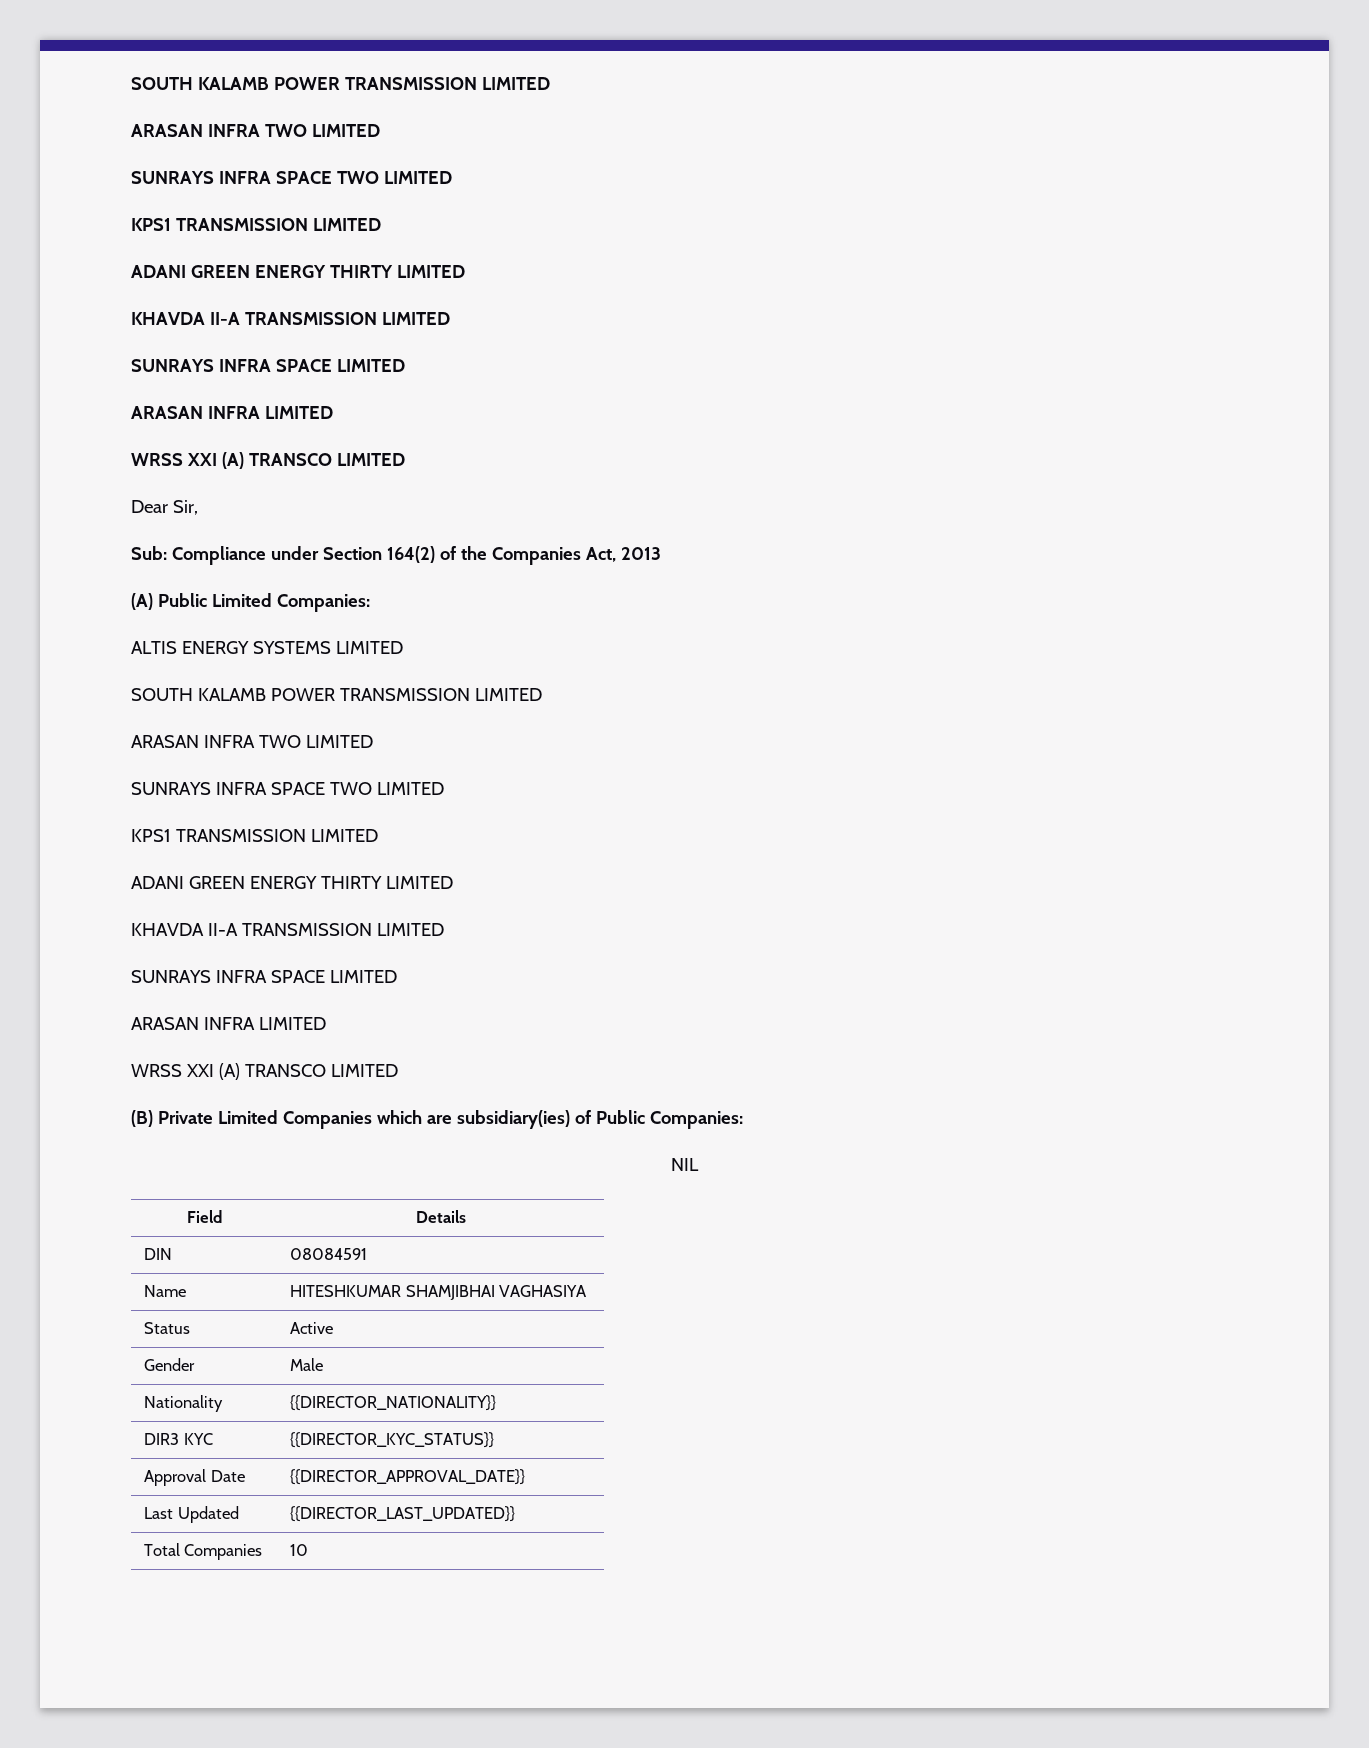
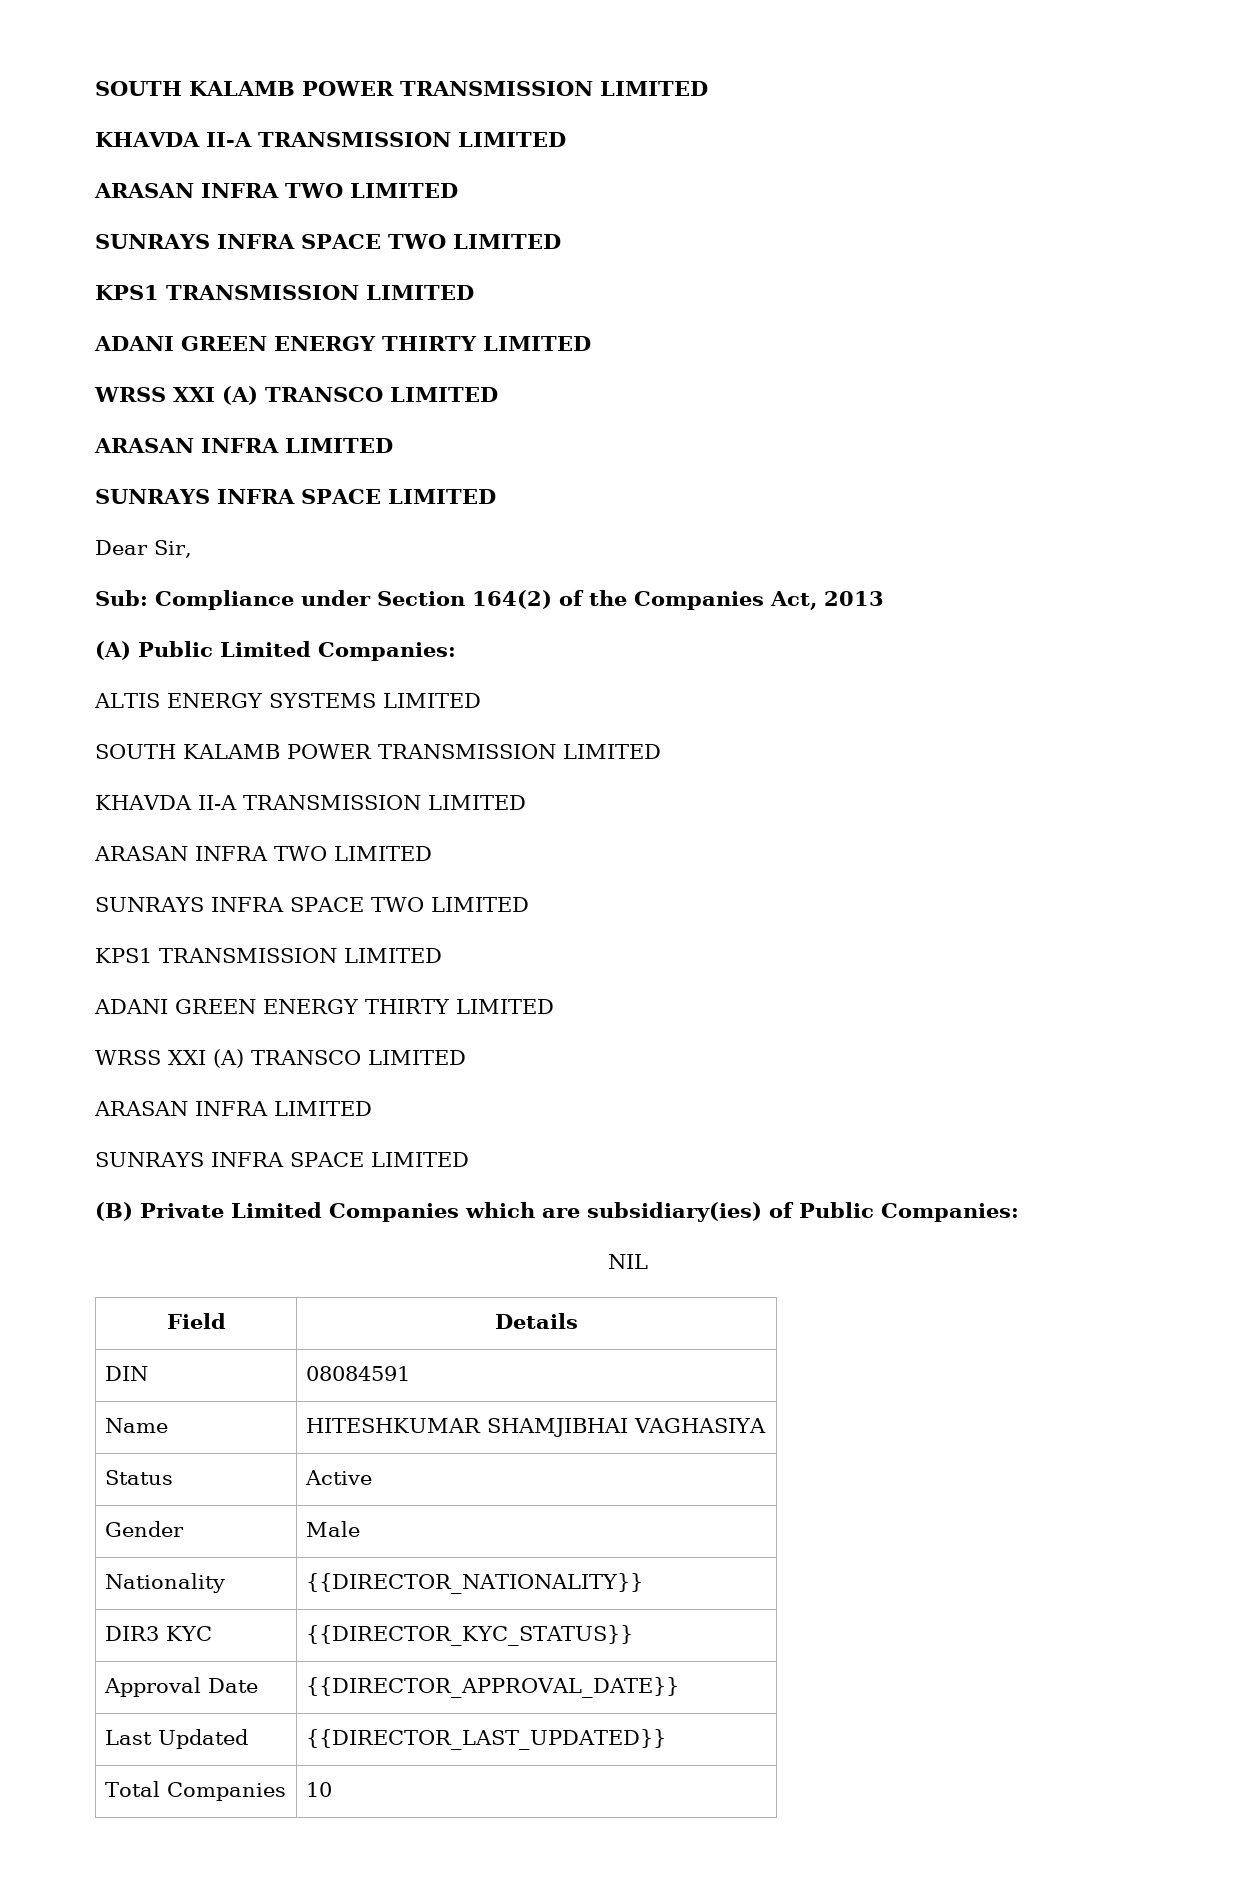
[131,77,550,90] SOUTH KALAMB POWER TRANSMISSION LIMITED -> [95,81,708,96] [95,132,566,147] SOUTH KALAMB POWER TRANSMISSION LIMITED // KHAVDA II-A TRANSMISSION LIMITED
[131,312,450,325] [131,359,405,372] [131,406,333,419] [131,452,332,469] KHAVDA II-A TRANSMISSION LIMITED // SUNRAYS INFRA SPACE LIMITED // ARASAN INFRA LIMITED // WRSS XXI (A) TRANSCO -> [94,386,498,405] [94,438,393,453] [95,489,381,504] WRSS XXI (A) TRANSCO LIMITED // ARASAN INFRA LIMITED // SUNRAYS INFRA SPACE
(542, 694) none -> [95,795,526,810] // KHAVDA II-A TRANSMISSION LIMITED
[131,923,444,936] [131,970,397,983] [131,1017,326,1030] [131,1063,326,1080] KHAVDA II-A TRANSMISSION LIMITED // SUNRAYS INFRA SPACE LIMITED // ARASAN INFRA LIMITED // WRSS XXI (A) TRANSCO -> [95,1049,466,1068] [94,1101,372,1116] [95,1152,364,1167] WRSS XXI (A) TRANSCO LIMITED // ARASAN INFRA LIMITED // SUNRAYS INFRA SPACE

